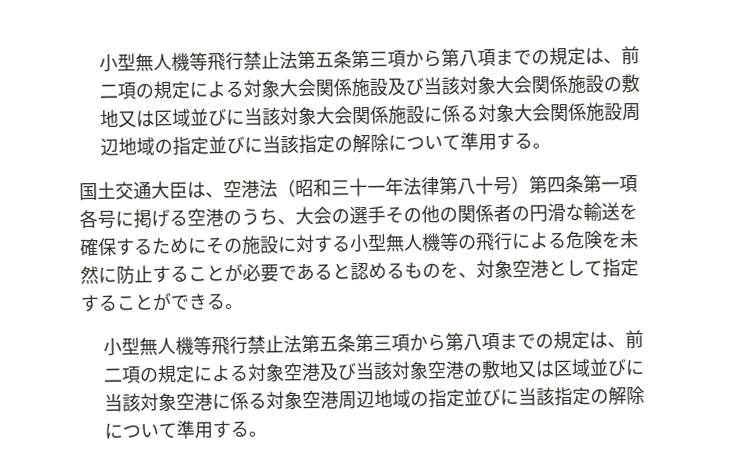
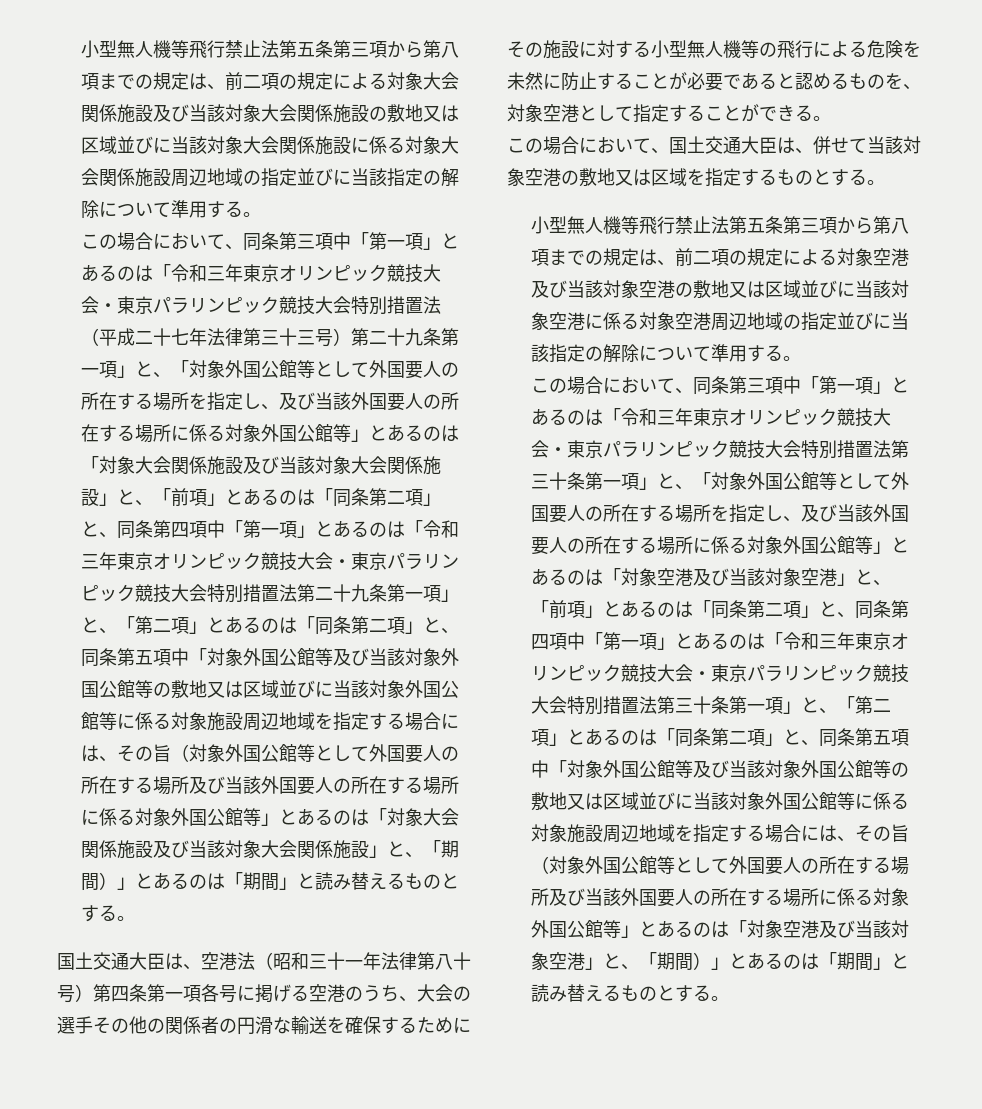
(552, 146) none -> [81,232,460,251] [81,264,442,283] [81,296,442,315] [81,328,460,347] [81,360,460,379] [81,392,460,411] [81,424,460,443] [81,456,442,475] [81,488,442,507] [81,520,460,539] [81,552,460,571] [81,584,460,603] [81,616,460,635] [81,648,460,667] [81,680,460,699] [81,712,460,731] [81,744,460,763] [81,776,460,795] [81,808,460,826] [81,840,460,859] [81,872,460,891] [81,905,136,922] // この場合において、同条第三項中「第一項」とあるのは「令和三年東京オリンピック競技大会・東京パラリンピック競技大会特別措置法（平成二十七年法律第三十三号）第二十九条第一項」と、「対象外国公館等として外国要人の所在する場所を指定し、及び当該外国要人の所在する場所に係る対象外国公館等」とあるのは「対象大会関係施設及び当該対象大会関係施設」と、「前項」とあるのは「同条第二項」と、同条第四項中「第一項」とあるのは「令和三年東京オリンピック競技大会・東京パラリンピック競技大会特別措置法第二十九条第一項」と、「第二項」とあるのは「同条第二項」と、同条第五項中「対象外国公館等及び当該対象外国公館等の敷地又は区域並びに当該対象外国公館等に係る対象施設周辺地域を指定する場合には、その旨（対象外国公館等として外国要人の所在する場所及び当該外国要人の所在する場所に係る対象外国公館等」とあるのは「対象大会関係施設及び当該対象大会関係施設」と、「期間）」とあるのは「期間」と読み替えるものとする。
(244, 306) none -> [507,136,921,155] [507,168,885,187] // この場合において、国土交通大臣は、併せて当該対象空港の敷地又は区域を指定するものとする。
(268, 434) none -> [531,376,910,395] [531,408,892,427] [531,440,910,459] [531,472,910,490] [531,504,910,523] [531,536,910,555] [531,568,892,586] [531,600,910,619] [531,632,910,650] [531,664,910,683] [531,696,892,715] [531,728,910,747] [531,760,910,778] [531,792,910,811] [531,824,910,843] [531,856,910,875] [531,888,910,907] [531,920,910,938] [531,952,910,971] [531,984,730,1002] // この場合において、同条第三項中「第一項」とあるのは「令和三年東京オリンピック競技大会・東京パラリンピック競技大会特別措置法第三十条第一項」と、「対象外国公館等として外国要人の所在する場所を指定し、及び当該外国要人の所在する場所に係る対象外国公館等」とあるのは「対象空港及び当該対象空港」と、「前項」とあるのは「同条第二項」と、同条第四項中「第一項」とあるのは「令和三年東京オリンピック競技大会・東京パラリンピック競技大会特別措置法第三十条第一項」と、「第二項」とあるのは「同条第二項」と、同条第五項中「対象外国公館等及び当該対象外国公館等の敷地又は区域並びに当該対象外国公館等に係る対象施設周辺地域を指定する場合には、その旨（対象外国公館等として外国要人の所在する場所及び当該外国要人の所在する場所に係る対象外国公館等」とあるのは「対象空港及び当該対象空港」と、「期間）」とあるのは「期間」と読み替えるものとする。

